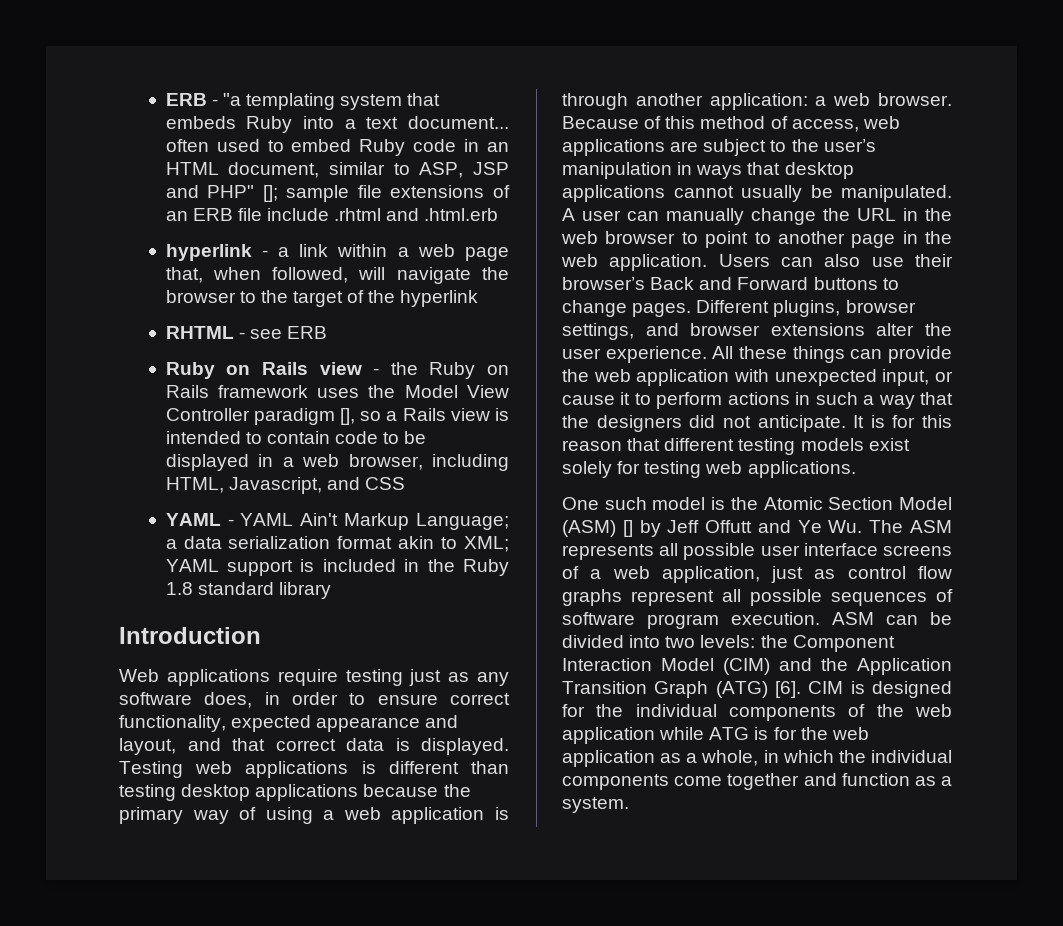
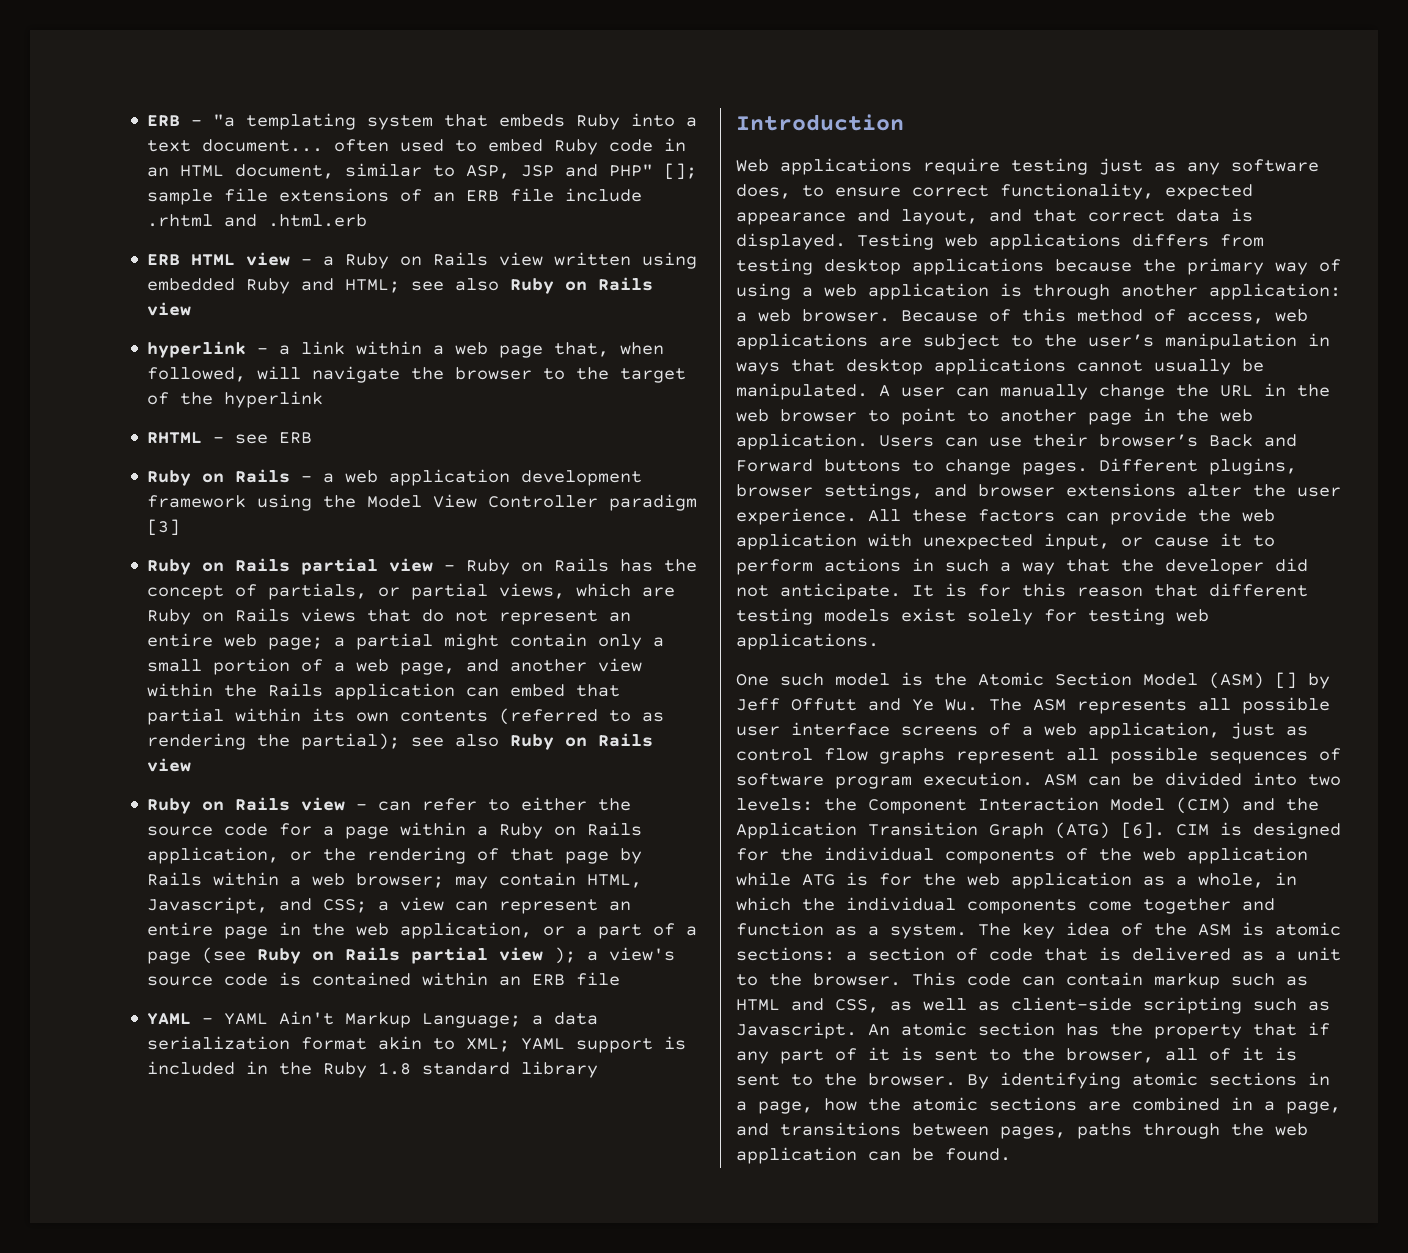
(499, 214) none -> [147,252,698,269] [147,277,654,294] [147,302,192,316] // ERB HTML view - a Ruby on Rails view written using embedded Ruby and HTML; see also Ruby on Rails view
[319,362,509,379] [165,385,360,398] view - the Ruby on Rails framework uses -> [301,469,643,486] [147,494,313,511] - a web application development framework using
[340,408,510,425] [165,431,427,444] [165,454,509,471] [165,477,406,494] [], so a Rails view is intended to contain code to be displayed in a web browser, including HTML, Javascript, and CSS -> [147,519,181,536] [147,558,698,575] [147,583,676,600] [147,608,632,625] [147,633,665,650] [147,658,643,675] [147,683,621,700] [147,708,665,725] [147,733,654,750] [147,758,192,772] [147,797,632,814] [147,822,643,839] [147,847,643,864] [147,872,643,889] [147,897,632,914] [147,922,698,939] [147,947,676,964] [147,972,621,986] [3] // Ruby on Rails partial view - Ruby on Rails has the concept of partials, or partial views, which are Ruby on Rails views that do not represent an entire web page; a partial might contain only a small portion of a web page, and another view within the Rails application can embed that partial within its own contents (referred to as rendering the partial); see also Ruby on Rails view // Ruby on Rails view - can refer to either the source code for a page within a Ruby on Rails application, or the rendering of that page by Rails within a web browser; may contain HTML, Javascript, and CSS; a view can represent an entire page in the web application, or a part of a page (see Ruby on Rails partial view ); a view's source code is contained within an ERB file
[264,692,338,705] in order -> (791, 191) none
[361,761,509,774] is different than -> [1132,233,1264,247] differs from
[824,254,861,267] also -> (978, 442) none
[792,346,845,363] things -> [978,509,1055,522] factors
[596,415,682,432] designers -> [1165,559,1264,575] developer
(629, 805) none -> [978,922,1341,939] [736,947,1341,961] [736,972,1308,989] [736,997,1330,1014] [736,1022,1330,1039] [736,1047,1297,1064] [736,1072,1330,1089] [736,1097,1341,1114] [736,1122,1308,1139] [736,1147,1011,1164] The key idea of the ASM is atomic sections: a section of code that is delivered as a unit to the browser. This code can contain markup such as HTML and CSS, as well as client-side scripting such as Javascript. An atomic section has the property that if any part of it is sent to the browser, all of it is sent to the browser. By identifying atomic sections in a page, how the atomic sections are combined in a page, and transitions between pages, paths through the web application can be found.

